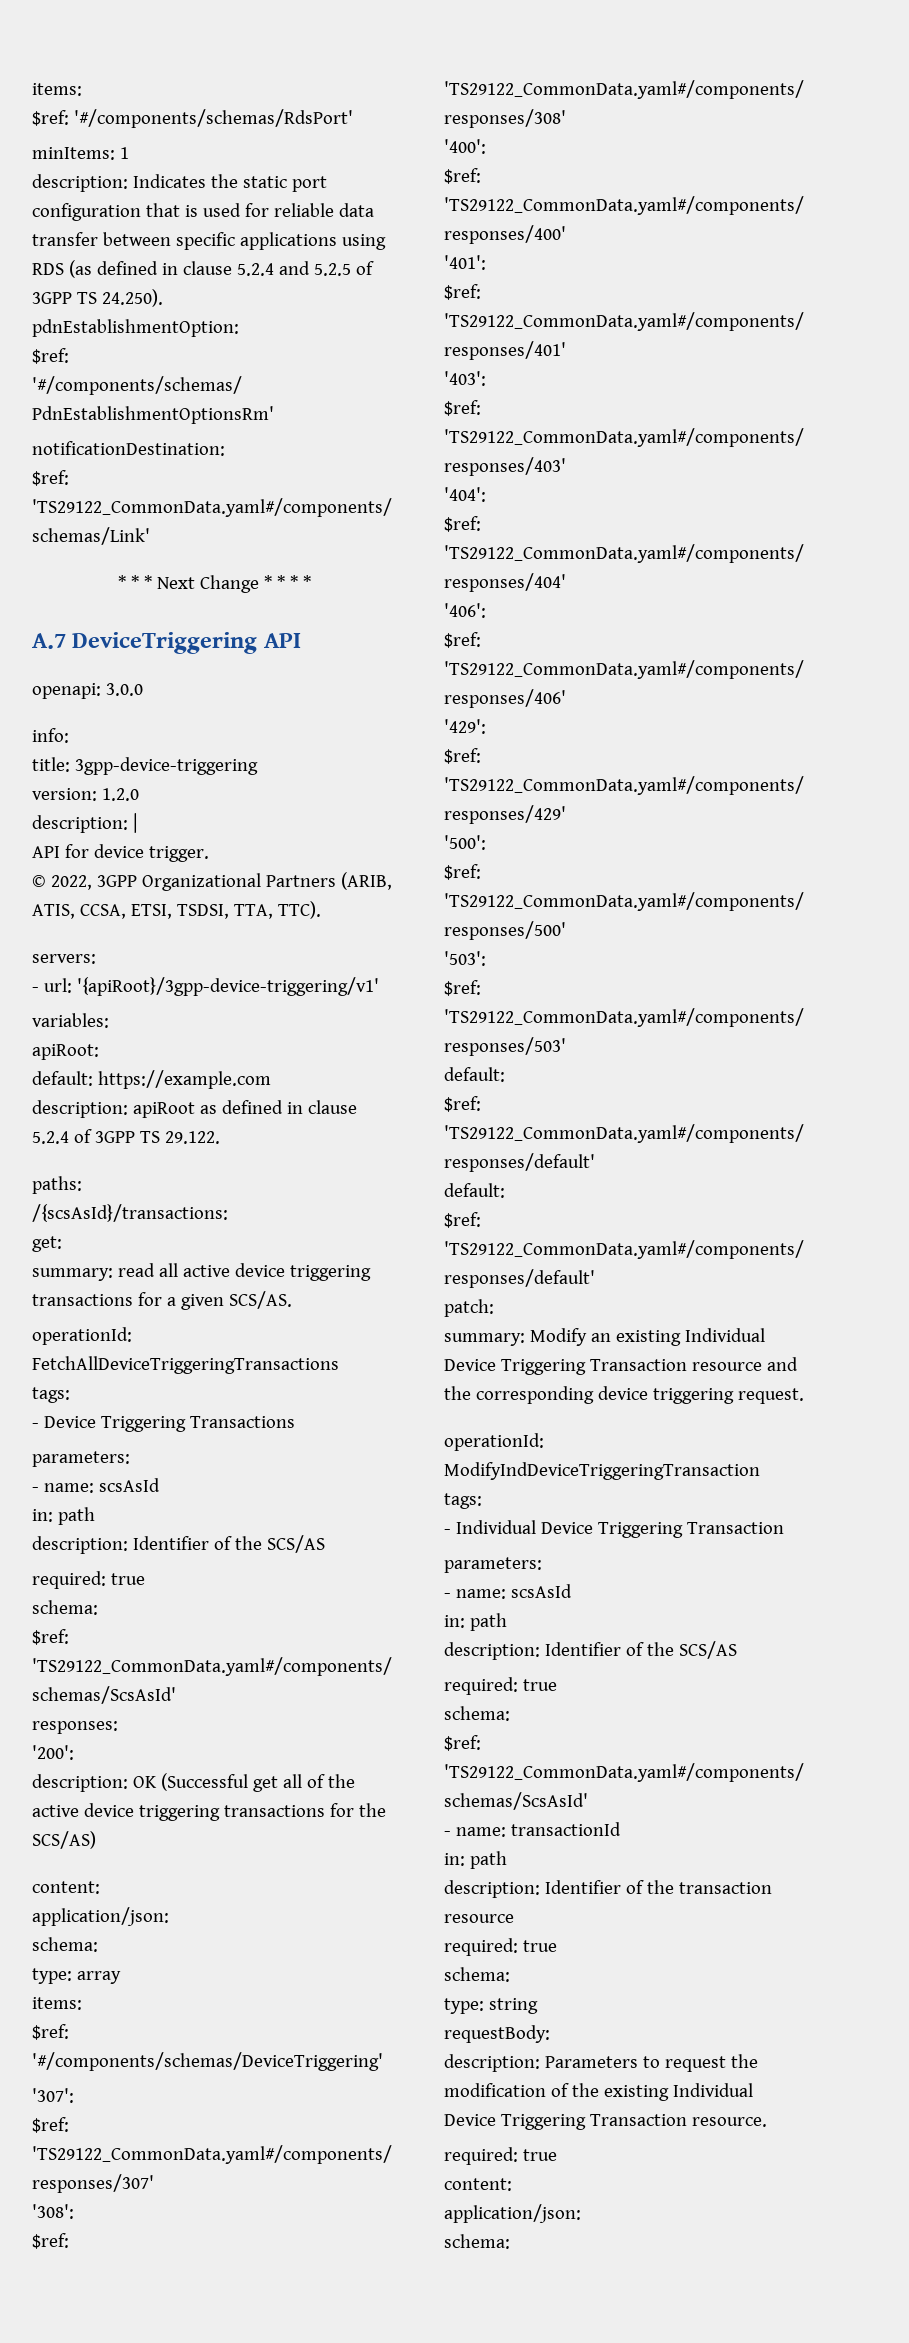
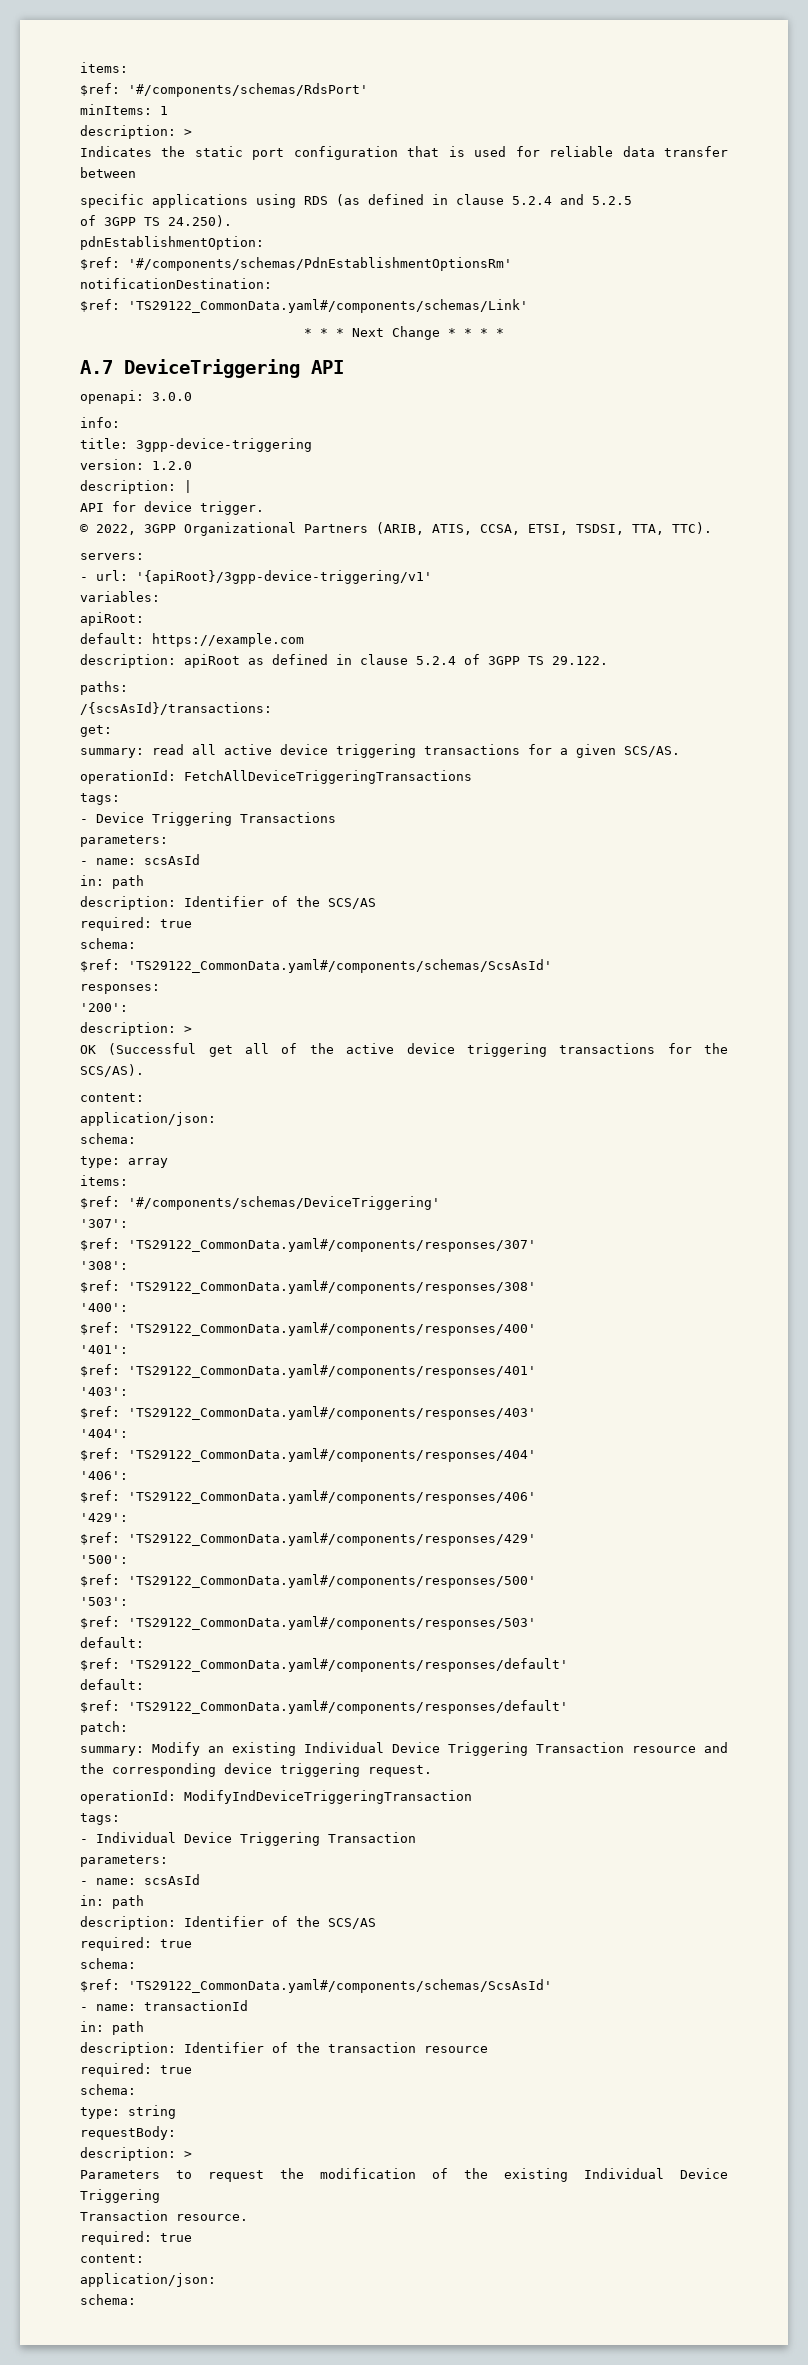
(128, 183) none -> [184,129,192,136] > //
(171, 239) none -> (136, 172) //
(351, 269) none -> (632, 200) //
(128, 1783) none -> [184,1026,192,1033] > //
[32,1831,96,1849] SCS/AS) -> [80,1064,144,1077] SCS/AS).
(540, 2063) none -> [184,2151,192,2158] > //
(586, 2122) none -> (160, 2196) //

